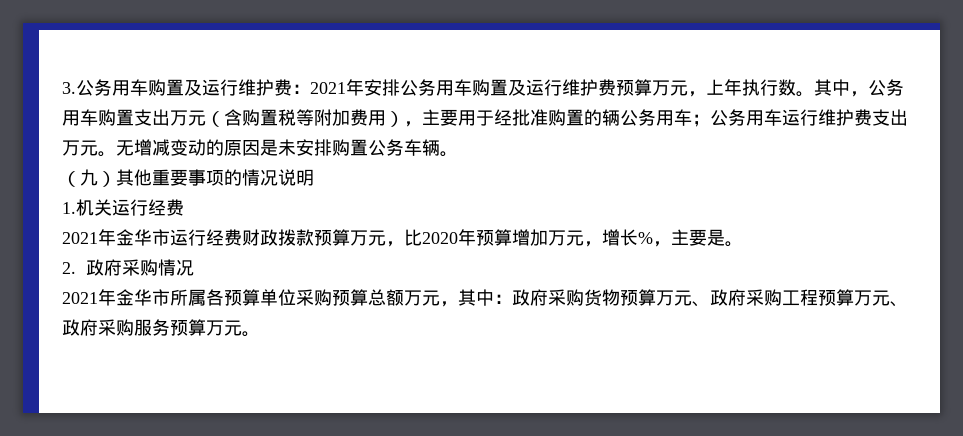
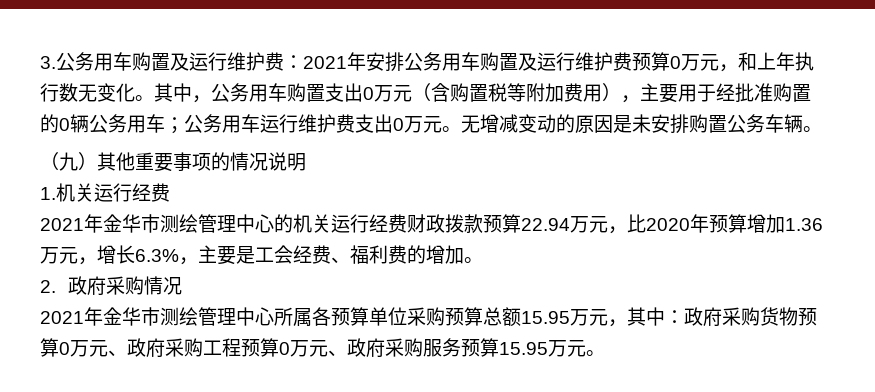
[652,80,706,97] 万元， -> [670,52,757,72] 0万元，和
(796, 87) none -> [78,83,135,102] 无变化
(170, 117) none -> [363,87,374,100] 0
(602, 117) none -> [59,118,70,131] 0
(908, 117) none -> [393,118,404,131] 0
(170, 237) none -> [160,214,331,233] 测绘管理中心的机关
(350, 237) none -> [521,218,570,231] 22.94
(548, 237) none -> [785,218,823,231] 1.36
[638,232,653,244] % -> [135,249,179,262] 6.3%
(725, 237) none -> [255,245,464,264] 工会经费、福利费的增加
(170, 297) none -> [160,307,274,326] 测绘管理中心
(404, 297) none -> [521,311,570,324] 15.95
(656, 297) none -> [59,342,70,355] 0
(854, 297) none -> [279,342,290,355] 0
(206, 327) none -> [499,342,548,355] 15.95

